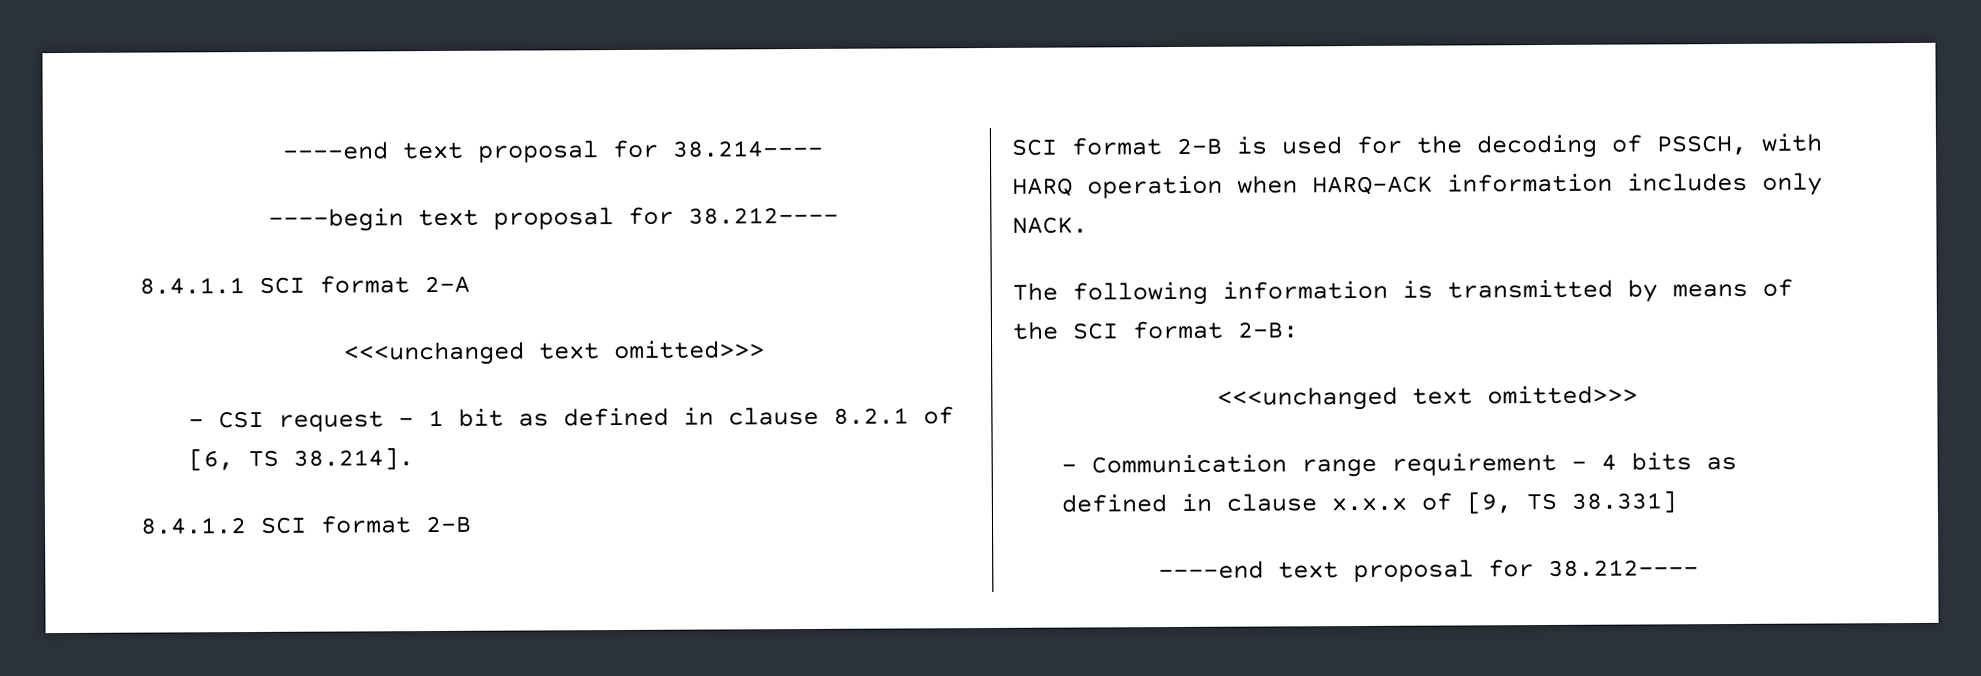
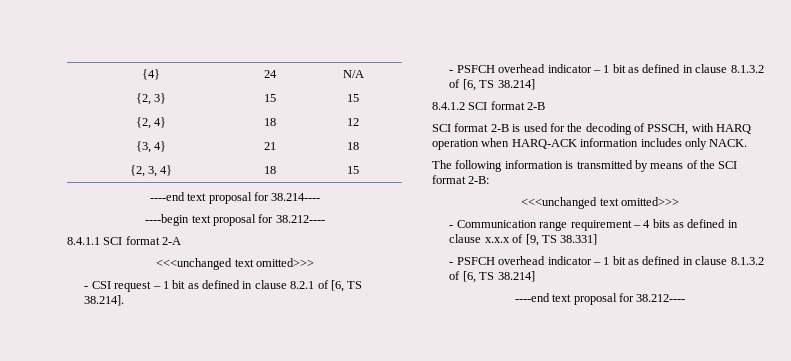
(282, 150) none -> [142,69,160,80] [263,70,277,78] [342,70,364,78] [135,93,167,105] [263,94,276,102] [347,94,359,102] [135,117,167,129] [263,118,276,126] [347,118,359,126] [135,141,167,153] [263,142,276,150] [347,142,359,150] [129,165,173,177] [263,166,276,174] [347,166,359,174] {4} | 24 | N/A // {2, 3} | 15 | 15 // {2, 4} | 18 | 12 // {3, 4} | 21 | 18 // {2, 3, 4} | 18 | 15 //
(415, 459) none -> [449,64,764,73] [449,79,535,91] // - PSFCH overhead indicator – 1 bit as defined in clause 8.1.3.2 of [6, TS 38.214]
(1678, 502) none -> [449,256,764,265] [449,271,535,283] // - PSFCH overhead indicator – 1 bit as defined in clause 8.1.3.2 of [6, TS 38.214]

